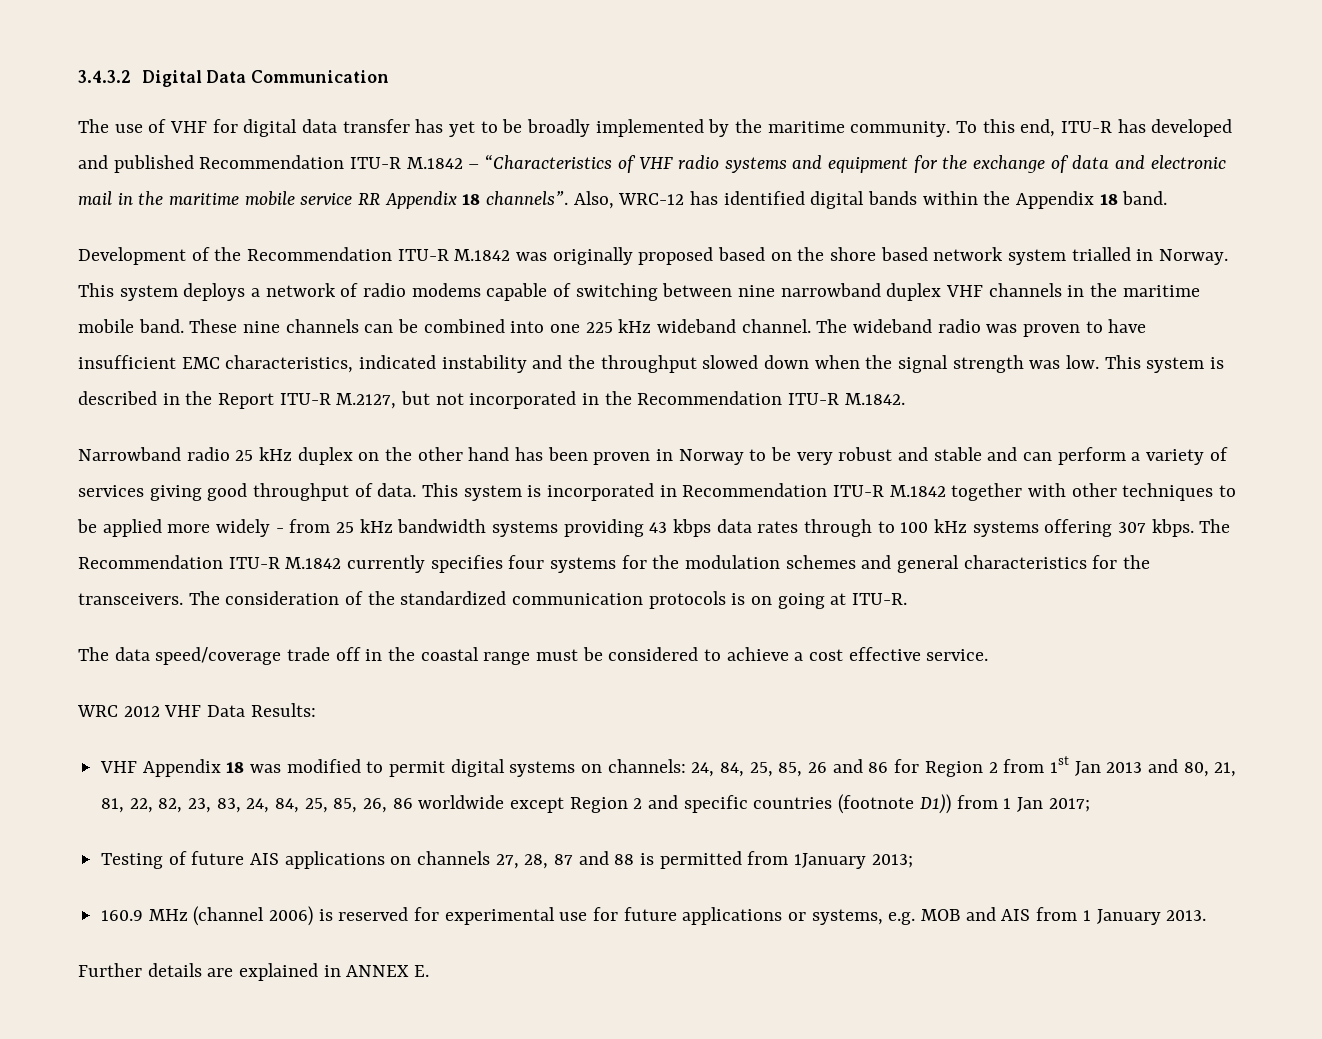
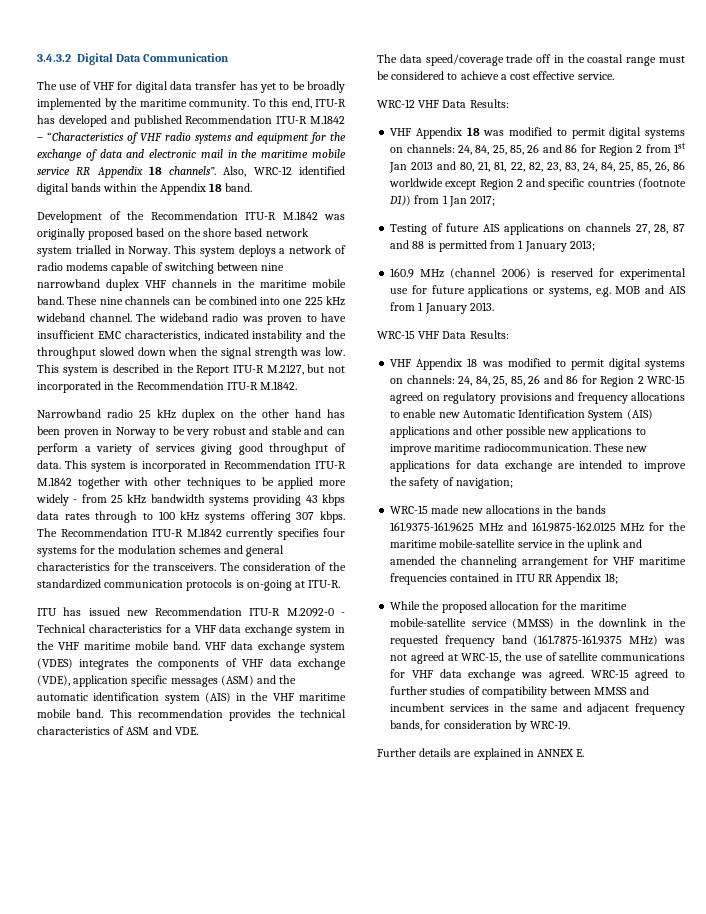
[690,191,719,205] has -> (292, 170) none
[751,593,825,609] on going -> [246,580,292,591] on-going
(908, 599) none -> [37,607,345,617] [37,624,345,636] [37,641,345,653] [37,658,346,670] [37,675,297,687] [37,692,346,704] [37,709,346,721] [37,726,198,735] // ITU has issued new Recommendation ITU-R M.2092-0 - Technical characteristics for a VHF data exchange system in the VHF maritime mobile band. VHF data exchange system (VDES) integrates the components of VHF data exchange (VDE), application specific messages (ASM) and the automatic identification system (AIS) in the VHF maritime mobile band. This recommendation provides the technical characteristics of ASM and VDE.
[77,705,160,717] WRC 2012 -> [377,99,415,108] WRC-12
[794,853,867,869] 1January -> [518,240,567,252] 1 January
(1207, 915) none -> [377,330,509,339] [390,358,685,370] [390,375,686,387] [390,392,685,404] [390,409,653,421] [390,426,646,438] [390,443,648,455] [390,460,686,472] [390,477,513,489] [390,505,606,514] [390,522,686,532] [390,539,642,551] [390,556,686,568] [390,573,618,585] [390,601,627,613] [390,618,686,629] [390,635,685,647] [390,652,685,664] [390,669,685,681] [390,686,649,698] [390,703,685,715] [390,720,571,732] // WRC-15 VHF Data Results: // VHF Appendix 18 was modified to permit digital systems on channels: 24, 84, 25, 85, 26 and 86 for Region 2 WRC-15 agreed on regulatory provisions and frequency allocations to enable new Automatic Identification System (AIS) applications and other possible new applications to improve maritime radiocommunication. These new applications for data exchange are intended to improve the safety of navigation; // WRC-15 made new allocations in the bands 161.9375-161.9625 MHz and 161.9875-162.0125 MHz for the maritime mobile-satellite service in the uplink and amended the channeling arrangement for VHF maritime frequencies contained in ITU RR Appendix 18; // While the proposed allocation for the maritime mobile-satellite service (MMSS) in the downlink in the requested frequency band (161.7875-161.9375 MHz) was not agreed at WRC-15, the use of satellite communications for VHF data exchange was agreed. WRC-15 agreed to further studies of compatibility between MMSS and incumbent services in the same and adjacent frequency bands, for consideration by WRC-19.

